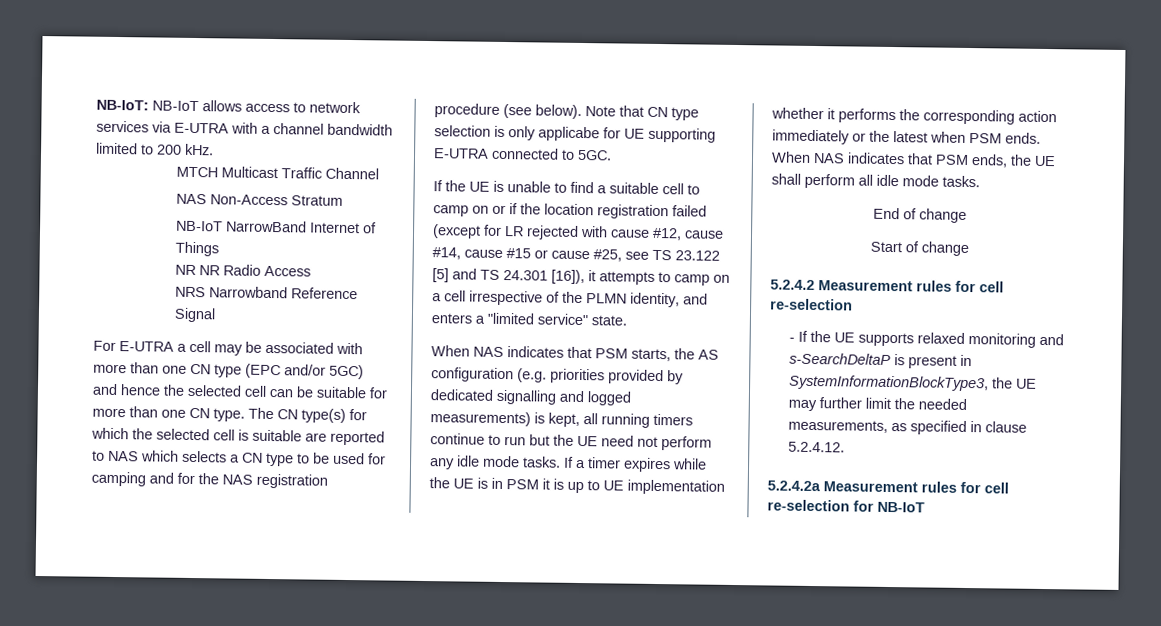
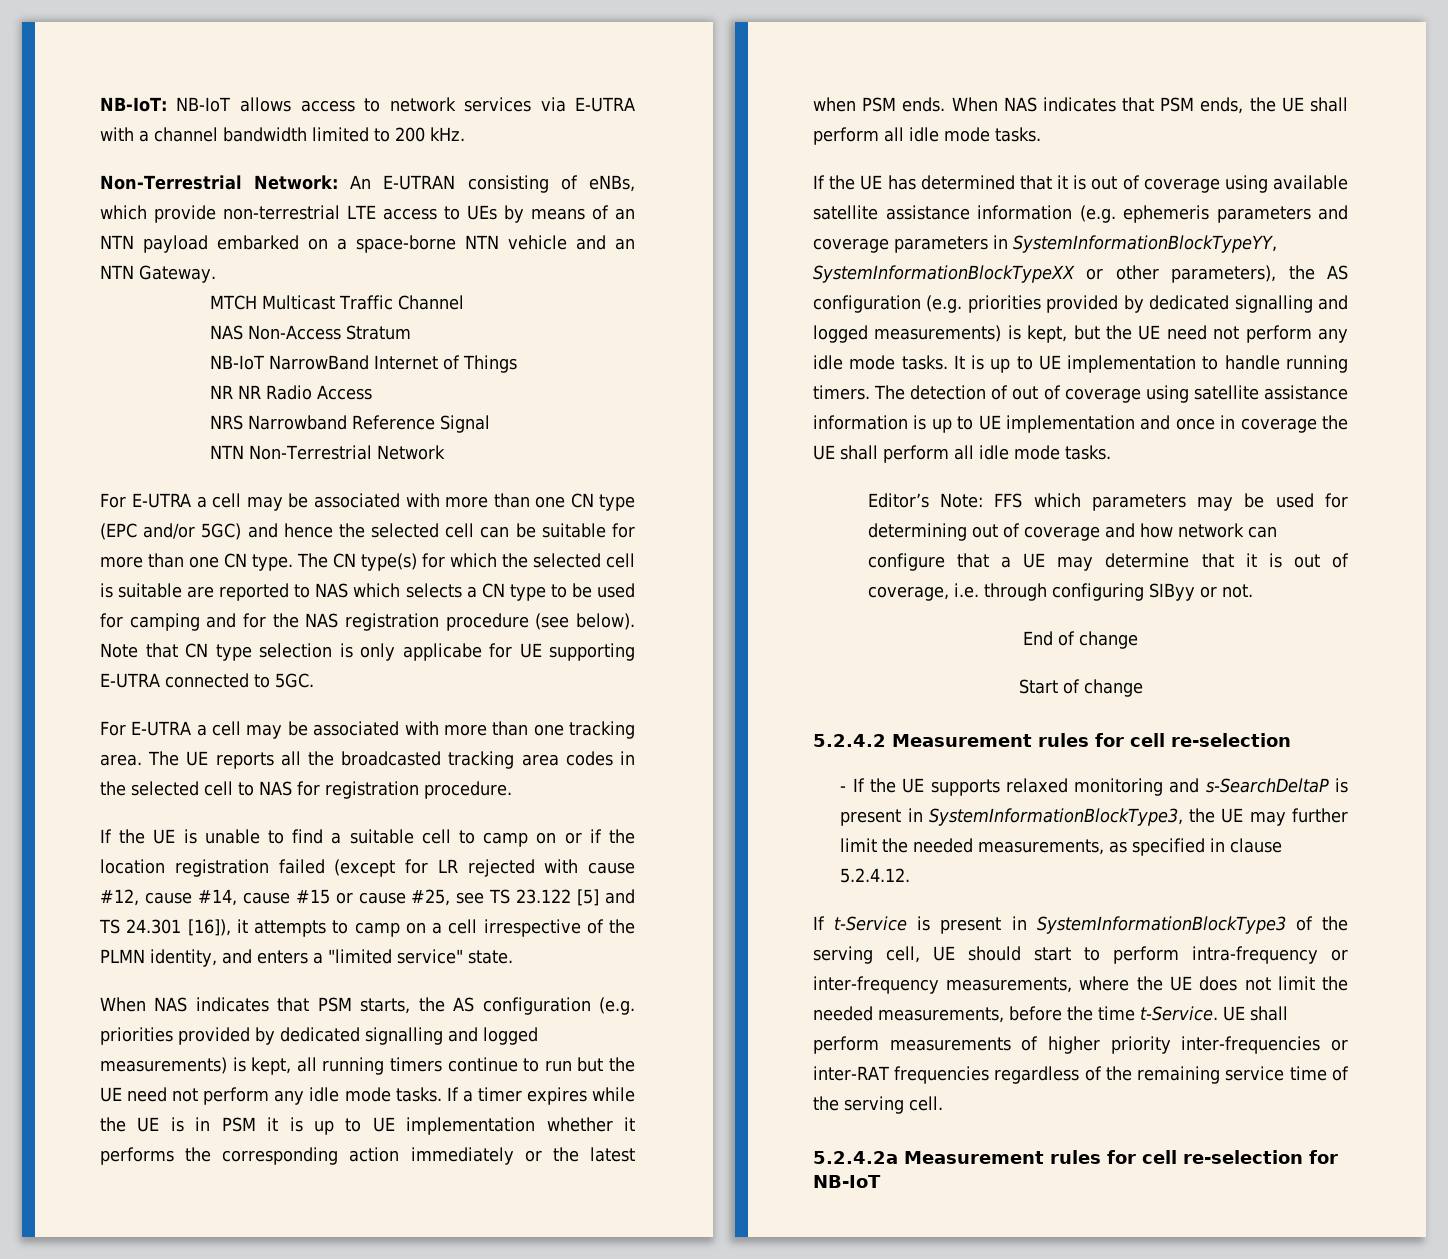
(214, 149) none -> [100,175,635,193] [100,205,635,223] [100,235,635,253] [100,265,216,283] // Non-Terrestrial Network: An E-UTRAN consisting of eNBs, which provide non-terrestrial LTE access to UEs by means of an NTN payload embarked on a space-borne NTN vehicle and an NTN Gateway.
(216, 315) none -> [209,445,445,460] // NTN Non-Terrestrial Network
(612, 155) none -> [100,721,635,739] [100,751,635,769] [100,781,512,799] // For E-UTRA a cell may be associated with more than one tracking area. The UE reports all the broadcasted tracking area codes in the selected cell to NAS for registration procedure.
(980, 181) none -> [813,175,1348,193] [813,205,1348,223] [813,235,1277,253] [813,265,1348,283] [813,295,1348,313] [813,325,1348,343] [813,355,1348,373] [813,385,1348,403] [813,415,1348,433] [813,445,1111,463] [867,493,1348,511] [867,523,1277,541] [867,553,1349,571] [867,583,1253,601] // If the UE has determined that it is out of coverage using available satellite assistance information (e.g. ephemeris parameters and coverage parameters in SystemInformationBlockTypeYY, SystemInformationBlockTypeXX or other parameters), the AS configuration (e.g. priorities provided by dedicated signalling and logged measurements) is kept, but the UE need not perform any idle mode tasks. It is up to UE implementation to handle running timers. The detection of out of coverage using satellite assistance information is up to UE implementation and once in coverage the UE shall perform all idle mode tasks. // Editor’s Note: FFS which parameters may be used for determining out of coverage and how network can configure that a UE may determine that it is out of coverage, i.e. through configuring SIByy or not.
(846, 447) none -> [813,916,1348,934] [813,946,1348,964] [813,976,1348,994] [813,1006,1288,1023] [813,1036,1348,1054] [813,1066,1349,1084] [813,1096,943,1114] // If t-Service is present in SystemInformationBlockType3 of the serving cell, UE should start to perform intra-frequency or inter-frequency measurements, where the UE does not limit the needed measurements, before the time t-Service. UE shall perform measurements of higher priority inter-frequencies or inter-RAT frequencies regardless of the remaining service time of the serving cell.

